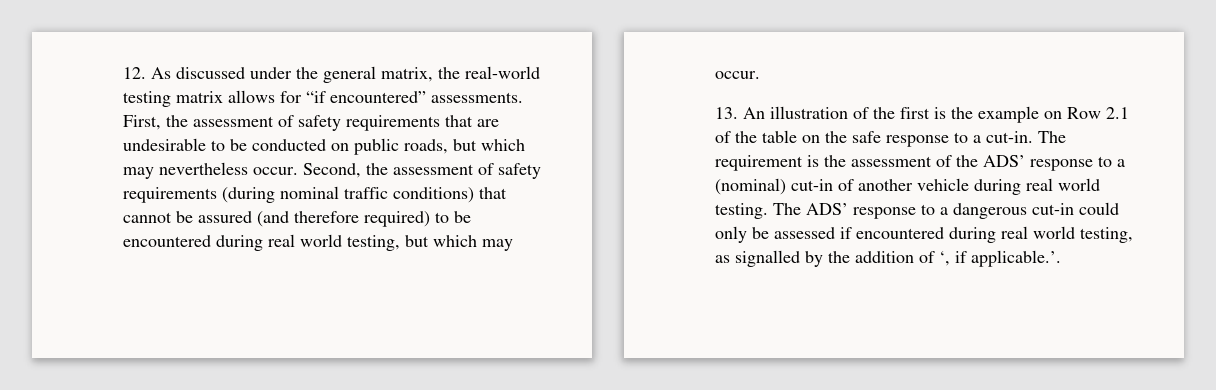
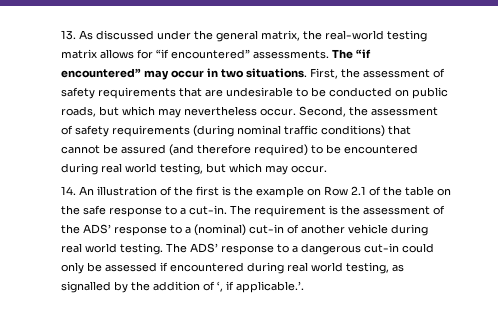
[122,67,146,79] 12. -> [60,30,76,40] 13.
(523, 97) none -> [331,49,371,59] [60,68,307,80] The “if encountered” may occur in two situations.
[714,107,738,119] 13. -> [60,186,76,195] 14.

